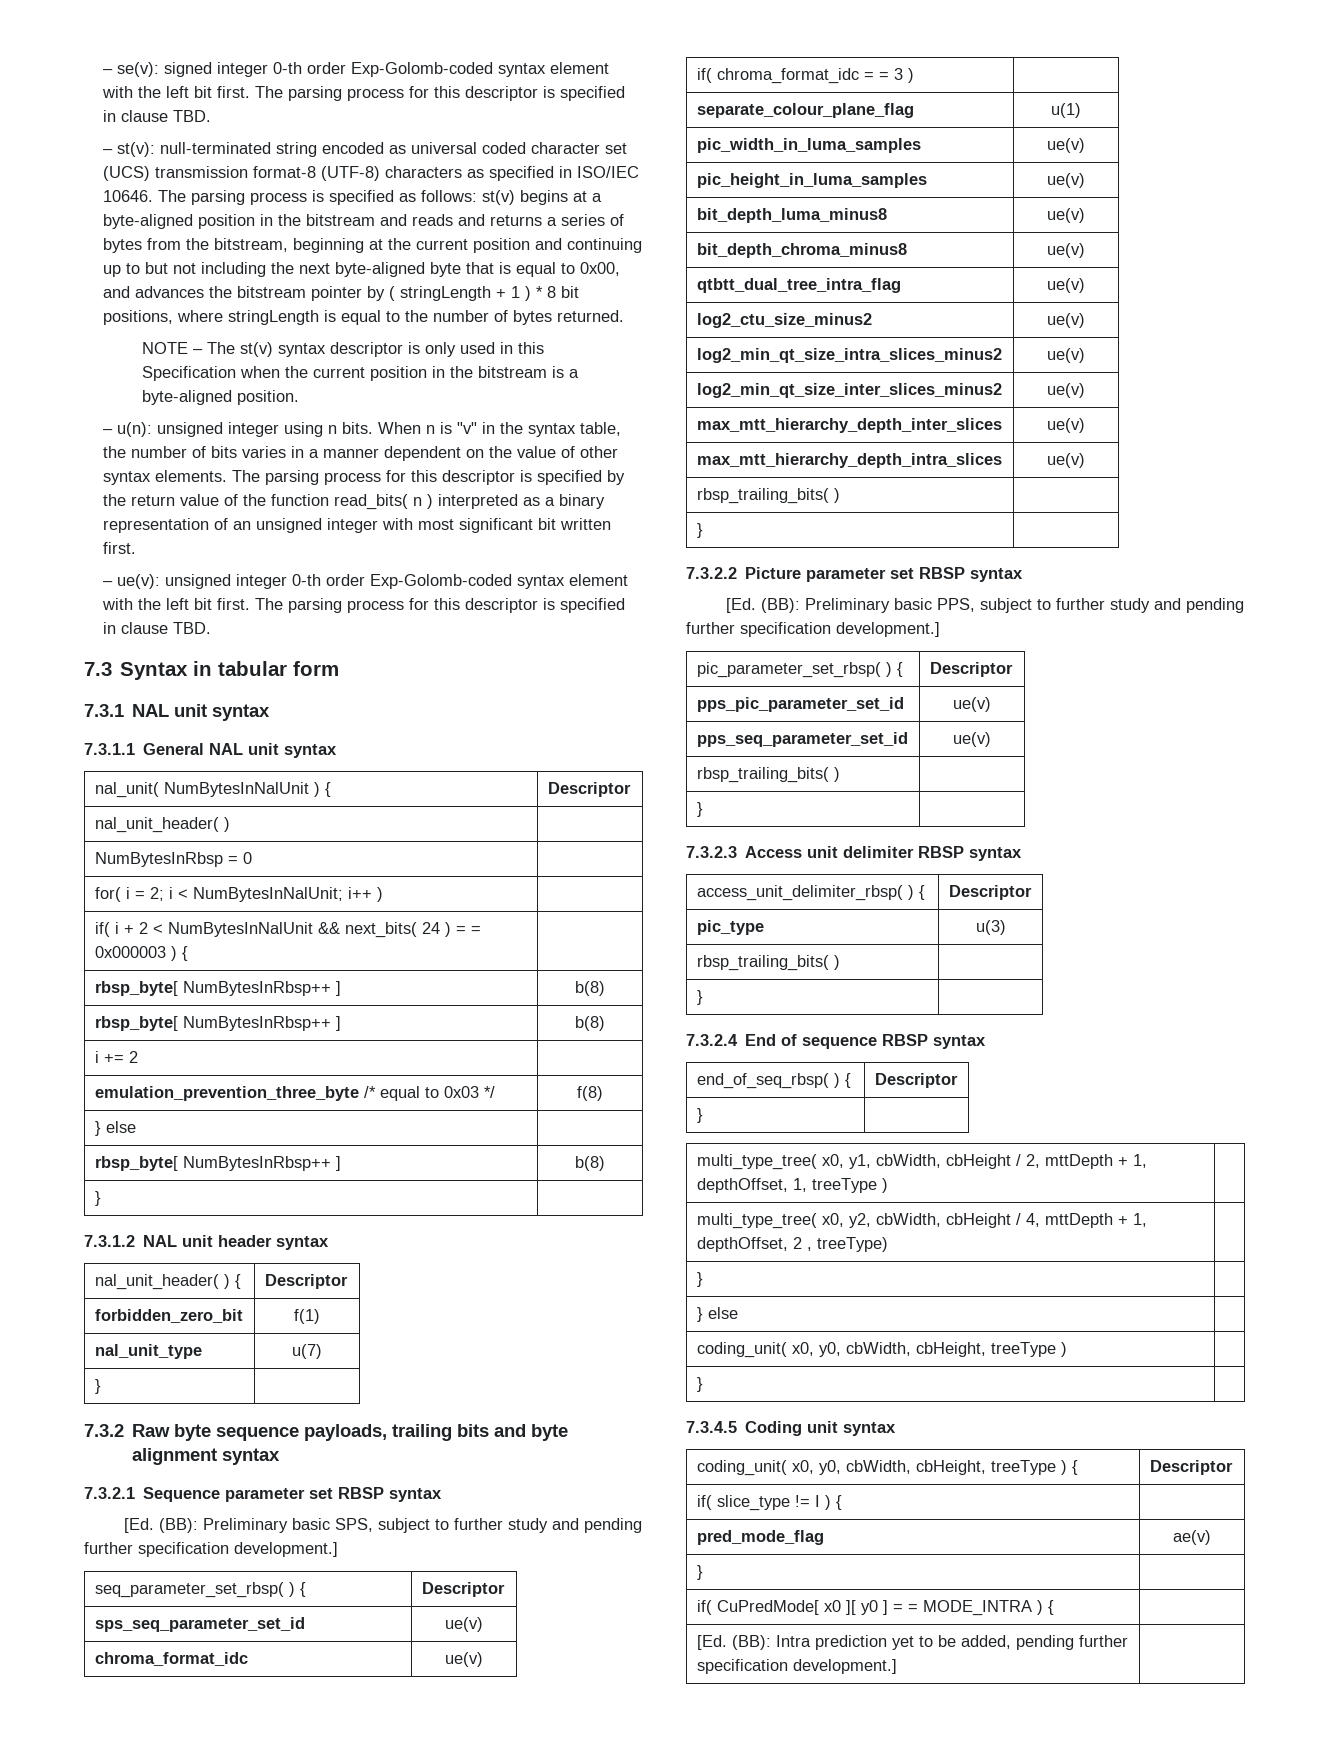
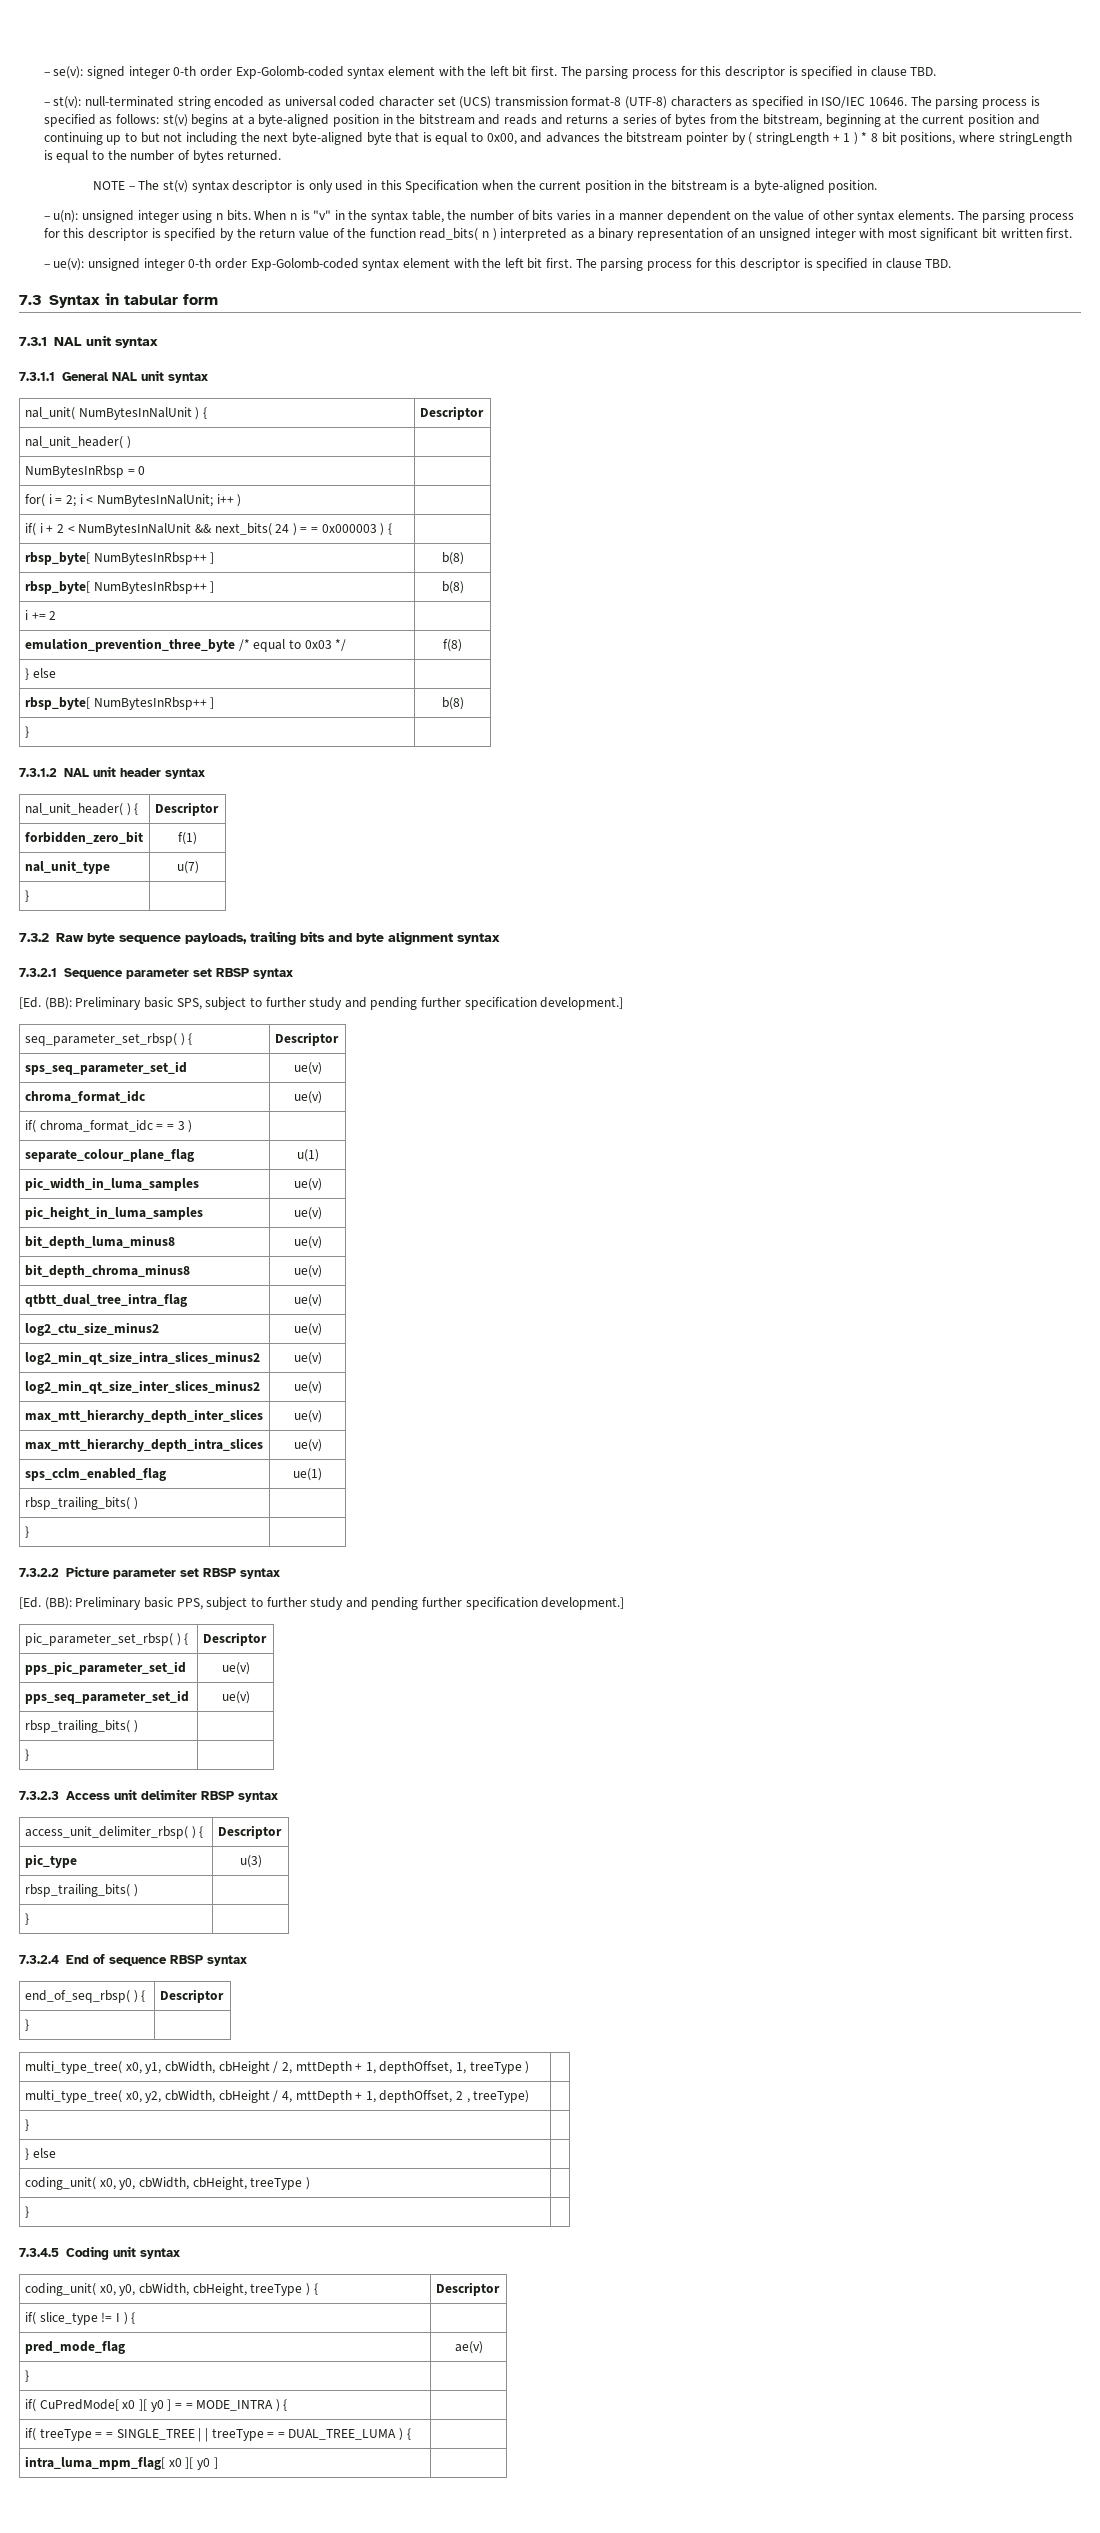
(1085, 460) none -> [24,1468,166,1481] [293,1468,322,1481] // sps_cclm_enabled_flag | ue(1)
[696,1635,1128,1650] [696,1659,897,1674] [Ed. (BB): Intra prediction yet to be added, pending further specification development.] -> [24,2428,411,2442] [24,2456,218,2470] if( treeType = = SINGLE_TREE | | treeType = = DUAL_TREE_LUMA ) { | // intra_luma_mpm_flag[ x0 ][ y0 ]

